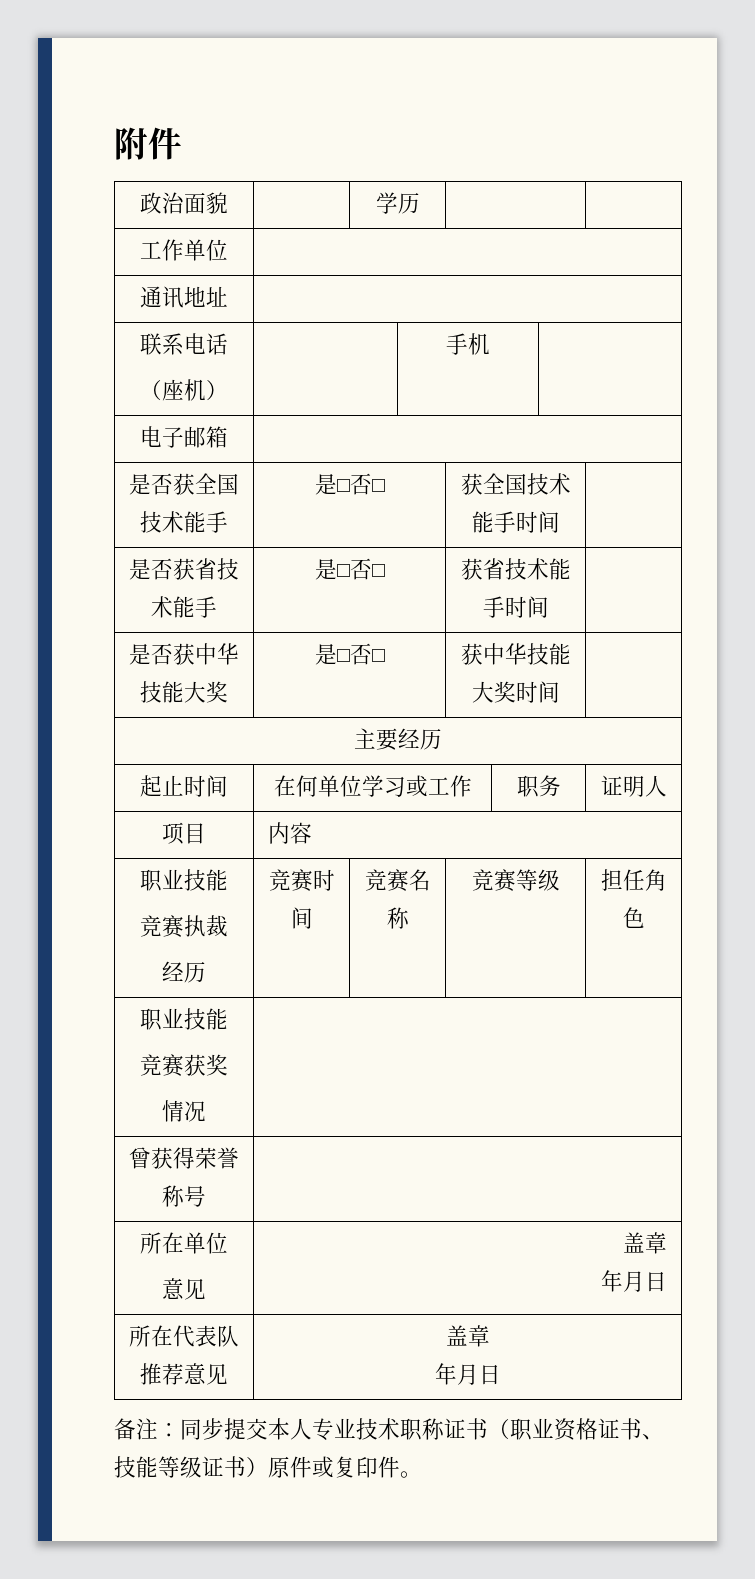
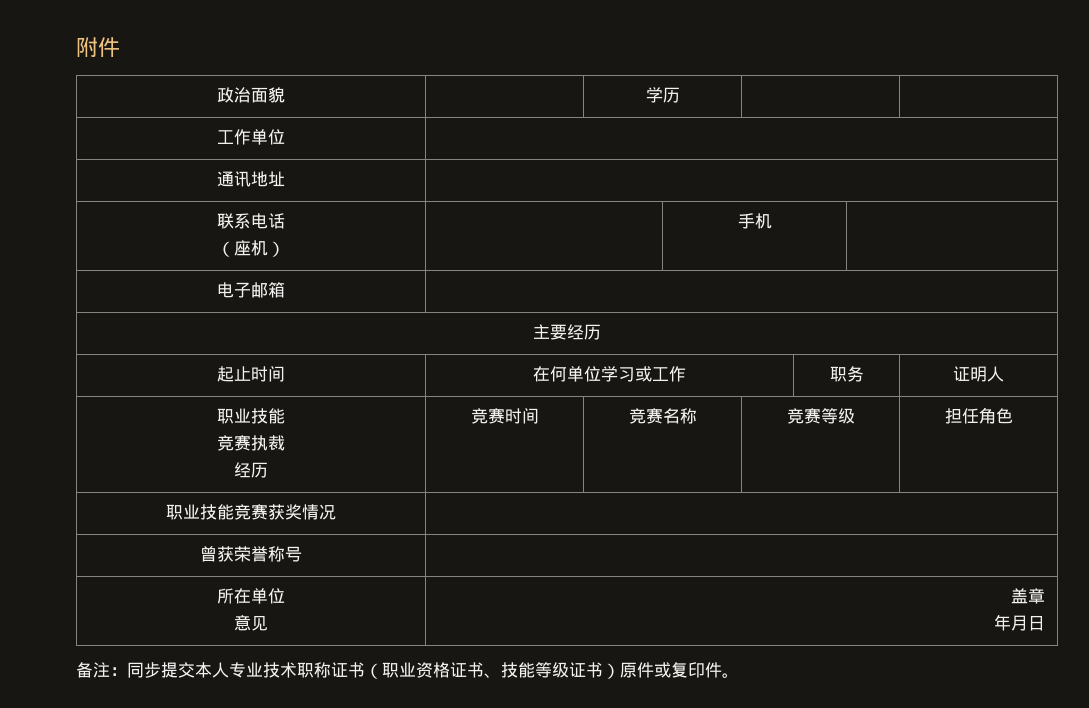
[129,473,239,495] [140,511,228,533] [314,473,385,495] [460,473,571,495] [471,511,560,533] [129,558,239,580] [151,596,217,618] [314,558,385,580] [460,558,571,580] [482,596,549,618] [129,643,239,665] [140,681,228,703] [314,643,385,665] [460,643,571,665] [471,681,560,703] // 是否获全国技术能手 | 是□否□ | 获全国技术能手时间 | // 是否获省技术能手 | 是□否□ | 获省技术能手时间 | // 是否获中华技能大奖 | 是□否□ | 获中华技能大奖时间 | -> (285, 290) none
[162,822,206,845] [267,822,312,844] // 项目 | 内容 -> (1004, 374) none
(228, 1019) // -> (234, 512) none
(228, 1065) // -> (302, 512) none
[173,1147,195,1169] 得 -> (234, 554) none
[129,1325,239,1347] [140,1363,228,1385] [445,1325,490,1347] [434,1363,501,1385] // 所在代表队推荐意见 | 盖章 // 年月日 -> (1045, 623) none

